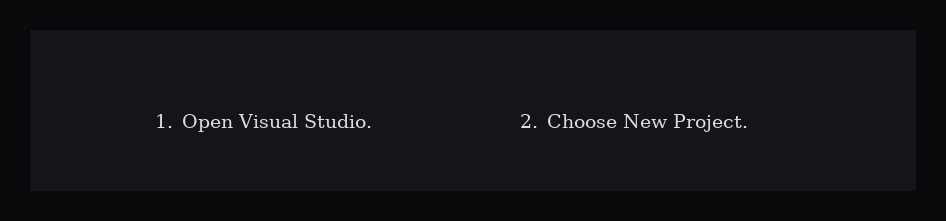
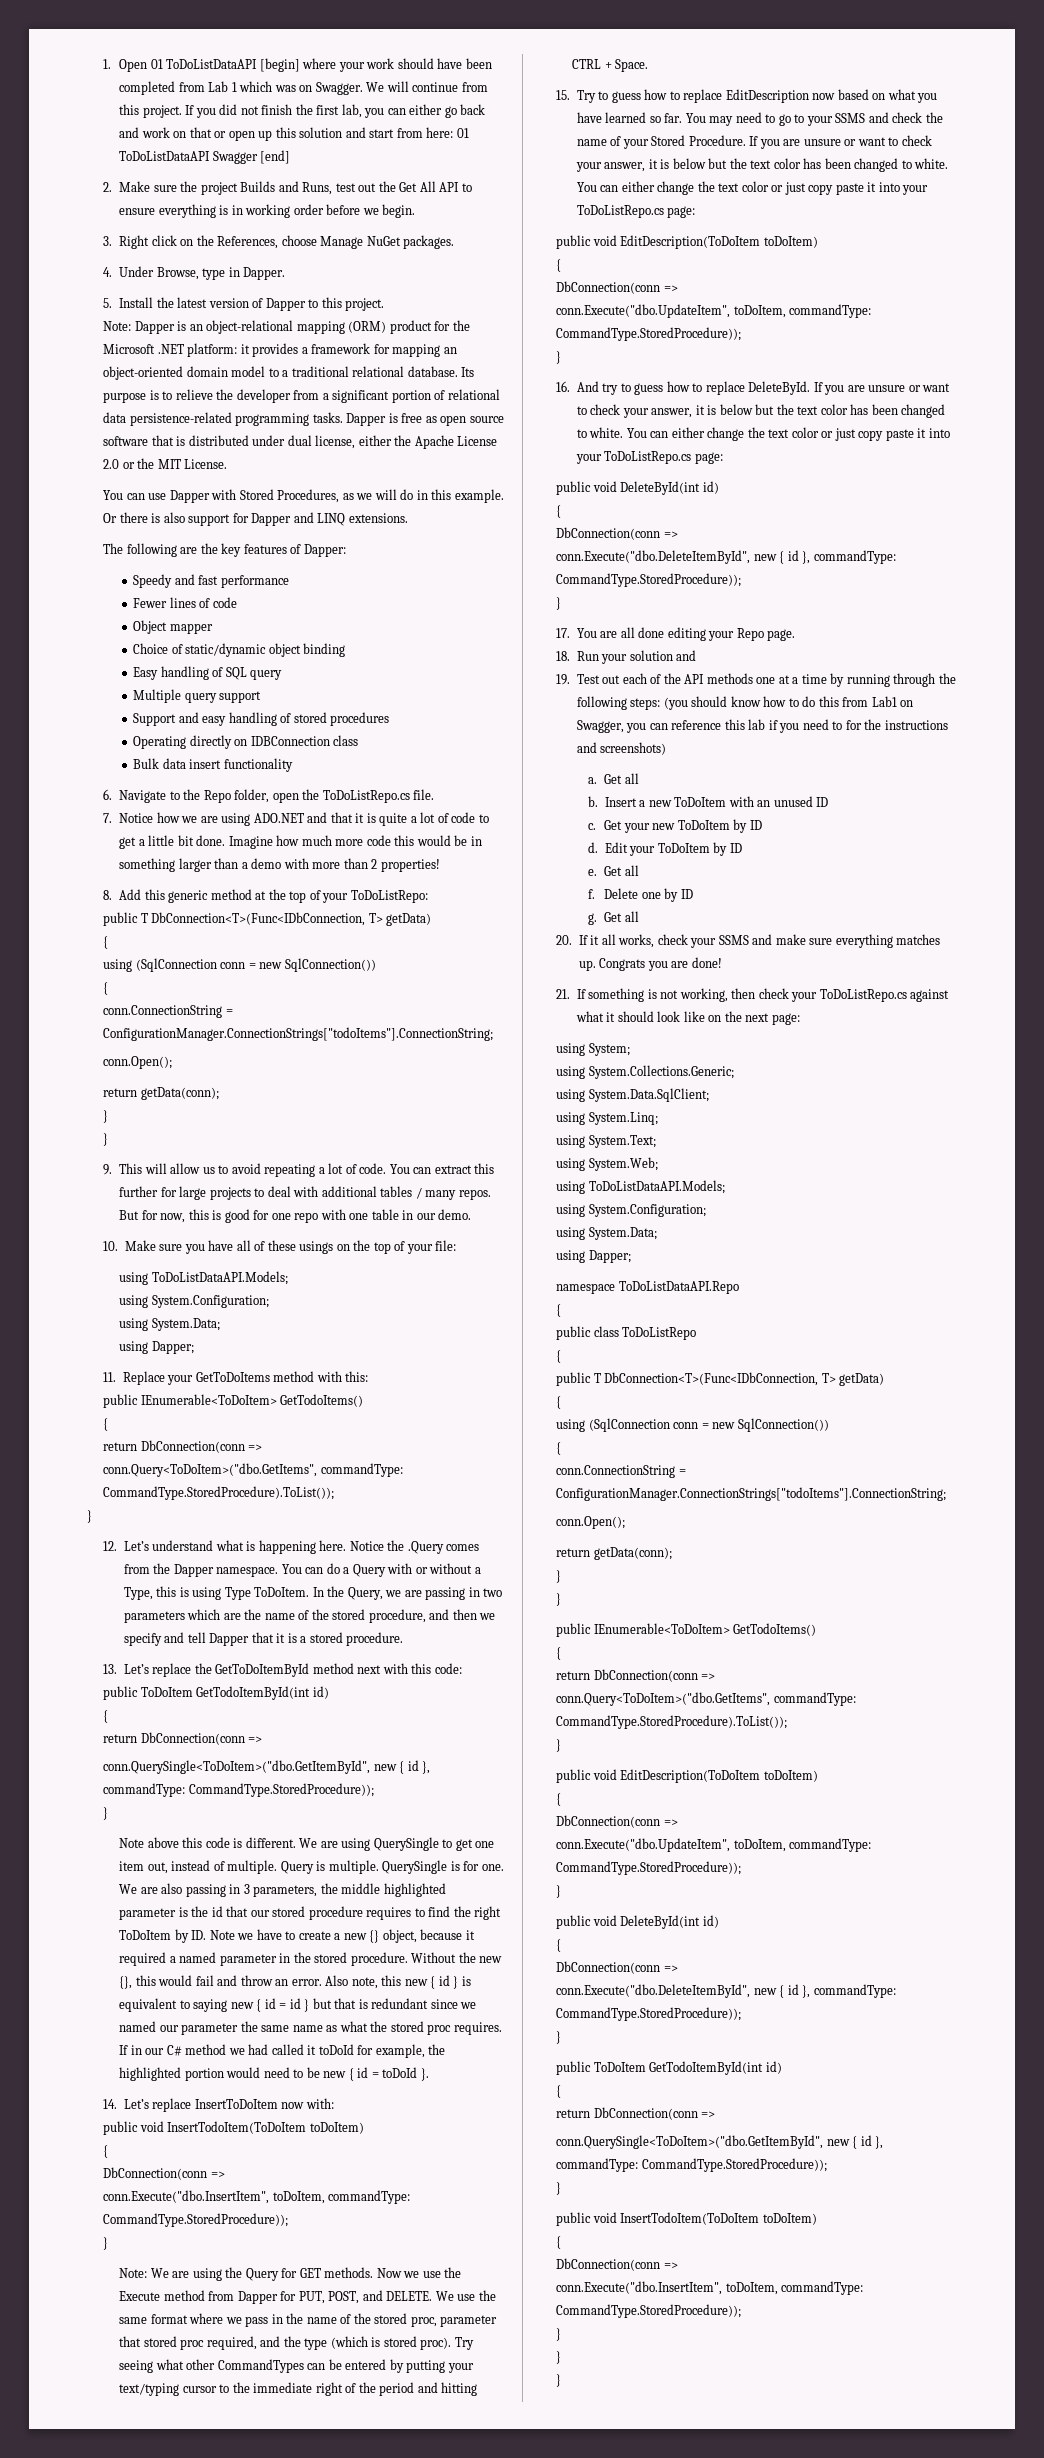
[238,114,373,128] [519,114,749,132] Visual Studio. // 2. Choose New Project. -> [150,58,492,72] [119,81,488,95] [119,104,486,118] [119,127,469,141] [119,150,291,164] [103,181,472,195] [119,204,416,218] [103,235,455,249] [103,266,286,280] [103,297,385,311] [103,320,470,334] [103,343,457,357] [103,366,475,380] [103,389,500,403] [103,412,504,426] [103,435,498,449] [103,458,228,469] [103,489,504,503] [103,512,408,526] [103,543,346,557] [133,574,289,588] [133,597,237,608] [133,620,213,634] [133,643,346,657] [133,666,283,680] [133,689,262,703] [133,712,390,726] [133,735,359,749] [133,758,293,772] [103,789,435,803] [103,812,489,826] [119,835,482,849] [119,858,440,872] [103,889,428,903] [103,912,432,926] [103,936,109,949] [103,958,376,972] [103,982,109,995] [103,1005,233,1018] [103,1027,494,1041] [103,1056,173,1069] [103,1087,219,1100] [103,1110,109,1123] [103,1133,109,1146] [103,1163,495,1177] [119,1186,491,1200] [119,1209,472,1223] [103,1240,457,1254] [119,1271,288,1285] [119,1295,269,1308] [119,1318,220,1331] [119,1341,194,1354] [103,1371,369,1385] [103,1394,364,1408] [103,1418,109,1431] [103,1440,263,1453] [103,1463,403,1477] [103,1486,335,1500] [87,1510,92,1523] [103,1540,480,1554] [123,1563,481,1577] [123,1586,503,1600] [123,1609,496,1623] [123,1632,404,1646] [103,1663,462,1677] [103,1686,329,1700] [103,1710,109,1723] [103,1732,263,1745] [103,1760,431,1774] [103,1783,374,1797] [103,1807,109,1820] [119,1837,495,1851] [119,1860,504,1874] [119,1883,446,1897] [119,1906,502,1920] [119,1929,475,1943] [119,1952,503,1966] [119,1975,471,1989] [119,1998,477,2012] [119,2021,502,2035] [119,2044,446,2058] [119,2067,429,2081] [103,2098,334,2112] [103,2121,364,2135] [103,2145,109,2158] [103,2167,225,2180] [103,2190,411,2204] [103,2213,289,2227] [103,2237,109,2250] [119,2267,462,2281] [119,2290,496,2304] [119,2313,498,2327] [119,2336,474,2350] [119,2359,474,2373] [119,2382,478,2396] [572,59,649,72] [556,89,938,103] [576,112,943,126] [576,135,932,149] [575,158,949,172] [576,181,929,195] [576,205,696,218] [556,235,818,249] [556,259,562,272] [556,281,678,294] [556,304,872,318] [556,327,742,341] [556,351,562,364] [556,381,951,395] [576,404,946,418] [576,427,950,441] [575,451,723,464] [556,481,719,495] [556,505,562,518] [556,527,678,540] [556,550,896,564] [556,573,742,587] [556,597,562,610] [556,627,796,641] [556,650,697,664] [556,673,956,687] [576,696,914,710] [576,719,948,733] [576,742,667,755] [588,773,639,784] [588,796,829,807] [588,819,762,833] [588,842,742,856] [588,865,639,876] [588,888,693,902] [588,911,639,925] [556,934,941,948] [578,957,722,971] [556,988,950,1002] [575,1011,800,1025] [556,1043,630,1056] [556,1065,734,1079] [556,1088,709,1102] [556,1112,658,1125] [556,1135,656,1148] [556,1157,658,1171] [556,1180,725,1194] [556,1204,706,1217] [556,1227,657,1240] [556,1250,631,1263] [556,1281,739,1294] [556,1304,562,1317] [556,1326,697,1340] [556,1350,562,1363] [556,1372,885,1386] [556,1396,562,1409] [556,1418,829,1432] [556,1442,562,1455] [556,1465,686,1478] [556,1487,947,1501] [556,1516,626,1529] [556,1547,672,1560] [556,1570,562,1583] [556,1593,562,1606] [556,1623,817,1637] [556,1647,562,1660] [556,1669,716,1682] [556,1692,856,1706] [556,1715,788,1729] [556,1739,562,1752] [556,1769,818,1783] [556,1793,562,1806] [556,1815,678,1828] [556,1838,872,1852] [556,1861,742,1875] [556,1885,562,1898] [556,1915,719,1929] [556,1939,562,1952] [556,1961,678,1974] [556,1984,896,1998] [556,2007,742,2021] [556,2031,562,2044] [556,2061,782,2075] [556,2085,562,2098] [556,2107,716,2120] [556,2135,884,2149] [556,2158,827,2172] [556,2182,562,2195] [556,2212,817,2226] [556,2236,562,2249] [556,2258,678,2271] [556,2281,864,2295] [556,2304,742,2318] [556,2328,562,2341] [556,2351,562,2364] [556,2374,562,2387] 01 ToDoListDataAPI [begin] where your work should have been completed from Lab 1 which was on Swagger. We will continue from this project. If you did not finish the first lab, you can either go back and work on that or open up this solution and start from here: 01 ToDoListDataAPI Swagger [end] // 2. Make sure the project Builds and Runs, test out the Get All API to ensure everything is in working order before we begin. // 3. Right click on the References, choose Manage NuGet packages. // 4. Under Browse, type in Dapper. // 5. Install the latest version of Dapper to this project. // Note: Dapper is an object-relational mapping (ORM) product for the Microsoft .NET platform: it provides a framework for mapping an object-oriented domain model to a traditional relational database. Its purpose is to relieve the developer from a significant portion of relational data persistence-related programming tasks. Dapper is free as open source software that is distributed under dual license, either the Apache License 2.0 or the MIT License. // You can use Dapper with Stored Procedures, as we will do in this example. Or there is also support for Dapper and LINQ extensions. // The following are the key features of Dapper: // Speedy and fast performance // Fewer lines of code // Object mapper // Choice of static/dynamic object binding // Easy handling of SQL query // Multiple query support // Support and easy handling of stored procedures // Operating directly on IDBConnection class // Bulk data insert functionality // 6. Navigate to the Repo folder, open the ToDoListRepo.cs file. // 7. Notice how we are using ADO.NET and that it is quite a lot of code to get a little bit done. Imagine how much more code this would be in something larger than a demo with more than 2 properties! // 8. Add this generic method at the top of your ToDoListRepo: // public T DbConnection<T>(Func<IDbConnection, T> getData) // { // using (SqlConnection conn = new SqlConnection()) // { // conn.ConnectionString = ConfigurationManager.ConnectionStrings["todoItems"].ConnectionString; // conn.Open(); // return getData(conn); // } // } // 9. This will allow us to avoid repeating a lot of code. You can extract this further for large projects to deal with additional tables / many repos. But for now, this is good for one repo with one table in our demo. // 10. Make sure you have all of these usings on the top of your file: // using ToDoListDataAPI.Models; // using System.Configuration; // using System.Data; // using Dapper; // 11. Replace your GetToDoItems method with this: // public IEnumerable<ToDoItem> GetTodoItems() // { // return DbConnection(conn => // conn.Query<ToDoItem>("dbo.GetItems", commandType: CommandType.StoredProcedure).ToList()); // } // 12. Let’s understand what is happening here. Notice the .Query comes from the Dapper namespace. You can do a Query with or without a Type, this is using Type ToDoItem. In the Query, we are passing in two parameters which are the name of the stored procedure, and then we specify and tell Dapper that it is a stored procedure. // 13. Let’s replace the GetToDoItemById method next with this code: // public ToDoItem GetTodoItemById(int id) // { // return DbConnection(conn => // conn.QuerySingle<ToDoItem>("dbo.GetItemById", new { id }, commandType: CommandType.StoredProcedure)); // } // Note above this code is different. We are using QuerySingle to get one item out, instead of multiple. Query is multiple. QuerySingle is for one. We are also passing in 3 parameters, the middle highlighted parameter is the id that our stored procedure requires to find the right ToDoItem by ID. Note we have to create a new {} object, because it required a named parameter in the stored procedure. Without the new {}, this would fail and throw an error. Also note, this new { id } is equivalent to saying new { id = id } but that is redundant since we named our parameter the same name as what the stored proc requires. If in our C# method we had called it toDoId for example, the highlighted portion would need to be new { id = toDoId }. // 14. Let’s replace InsertToDoItem now with: // public void InsertTodoItem(ToDoItem toDoItem) // { // DbConnection(conn => // conn.Execute("dbo.InsertItem", toDoItem, commandType: CommandType.StoredProcedure)); // } // Note: We are using the Query for GET methods. Now we use the Execute method from Dapper for PUT, POST, and DELETE. We use the same format where we pass in the name of the stored proc, parameter that stored proc required, and the type (which is stored proc). Try seeing what other CommandTypes can be entered by putting your text/typing cursor to the immediate right of the period and hitting CTRL + Space. // 15. Try to guess how to replace EditDescription now based on what you have learned so far. You may need to go to your SSMS and check the name of your Stored Procedure. If you are unsure or want to check your answer, it is below but the text color has been changed to white. You can either change the text color or just copy paste it into your ToDoListRepo.cs page: // public void EditDescription(ToDoItem toDoItem) // { // DbConnection(conn => // conn.Execute("dbo.UpdateItem", toDoItem, commandType: CommandType.StoredProcedure)); // } // 16. And try to guess how to replace DeleteById. If you are unsure or want to check your answer, it is below but the text color has been changed to white. You can either change the text color or just copy paste it into your ToDoListRepo.cs page: // public void DeleteById(int id) // { // DbConnection(conn => // conn.Execute("dbo.DeleteItemById", new { id }, commandType: CommandType.StoredProcedure)); // } // 17. You are all done editing your Repo page. // 18. Run your solution and // 19. Test out each of the API methods one at a time by running through the following steps: (you should know how to do this from Lab1 on Swagger, you can reference this lab if you need to for the instructions and screenshots) // a. Get all // b. Insert a new ToDoItem with an unused ID // c. Get your new ToDoItem by ID // d. Edit your ToDoItem by ID // e. Get all // f. Delete one by ID // g. Get all // 20. If it all works, check your SSMS and make sure everything matches up. Congrats you are done! // 21. If something is not working, then check your ToDoListRepo.cs against what it should look like on the next page: // using System; // using System.Collections.Generic; // using System.Data.SqlClient; // using System.Linq; // using System.Text; // using System.Web; // using ToDoListDataAPI.Models; // using System.Configuration; // using System.Data; // using Dapper; // namespace ToDoListDataAPI.Repo // { // public class ToDoListRepo // { // public T DbConnection<T>(Func<IDbConnection, T> getData) // { // using (SqlConnection conn = new SqlConnection()) // { // conn.ConnectionString = ConfigurationManager.ConnectionStrings["todoItems"].ConnectionString; // conn.Open(); // return getData(conn); // } // } // public IEnumerable<ToDoItem> GetTodoItems() // { // return DbConnection(conn => // conn.Query<ToDoItem>("dbo.GetItems", commandType: CommandType.StoredProcedure).ToList()); // } // public void EditDescription(ToDoItem toDoItem) // { // DbConnection(conn => // conn.Execute("dbo.UpdateItem", toDoItem, commandType: CommandType.StoredProcedure)); // } // public void DeleteById(int id) // { // DbConnection(conn => // conn.Execute("dbo.DeleteItemById", new { id }, commandType: CommandType.StoredProcedure)); // } // public ToDoItem GetTodoItemById(int id) // { // return DbConnection(conn => // conn.QuerySingle<ToDoItem>("dbo.GetItemById", new { id }, commandType: CommandType.StoredProcedure)); // } // public void InsertTodoItem(ToDoItem toDoItem) // { // DbConnection(conn => // conn.Execute("dbo.InsertItem", toDoItem, commandType: CommandType.StoredProcedure)); // } // } // }

